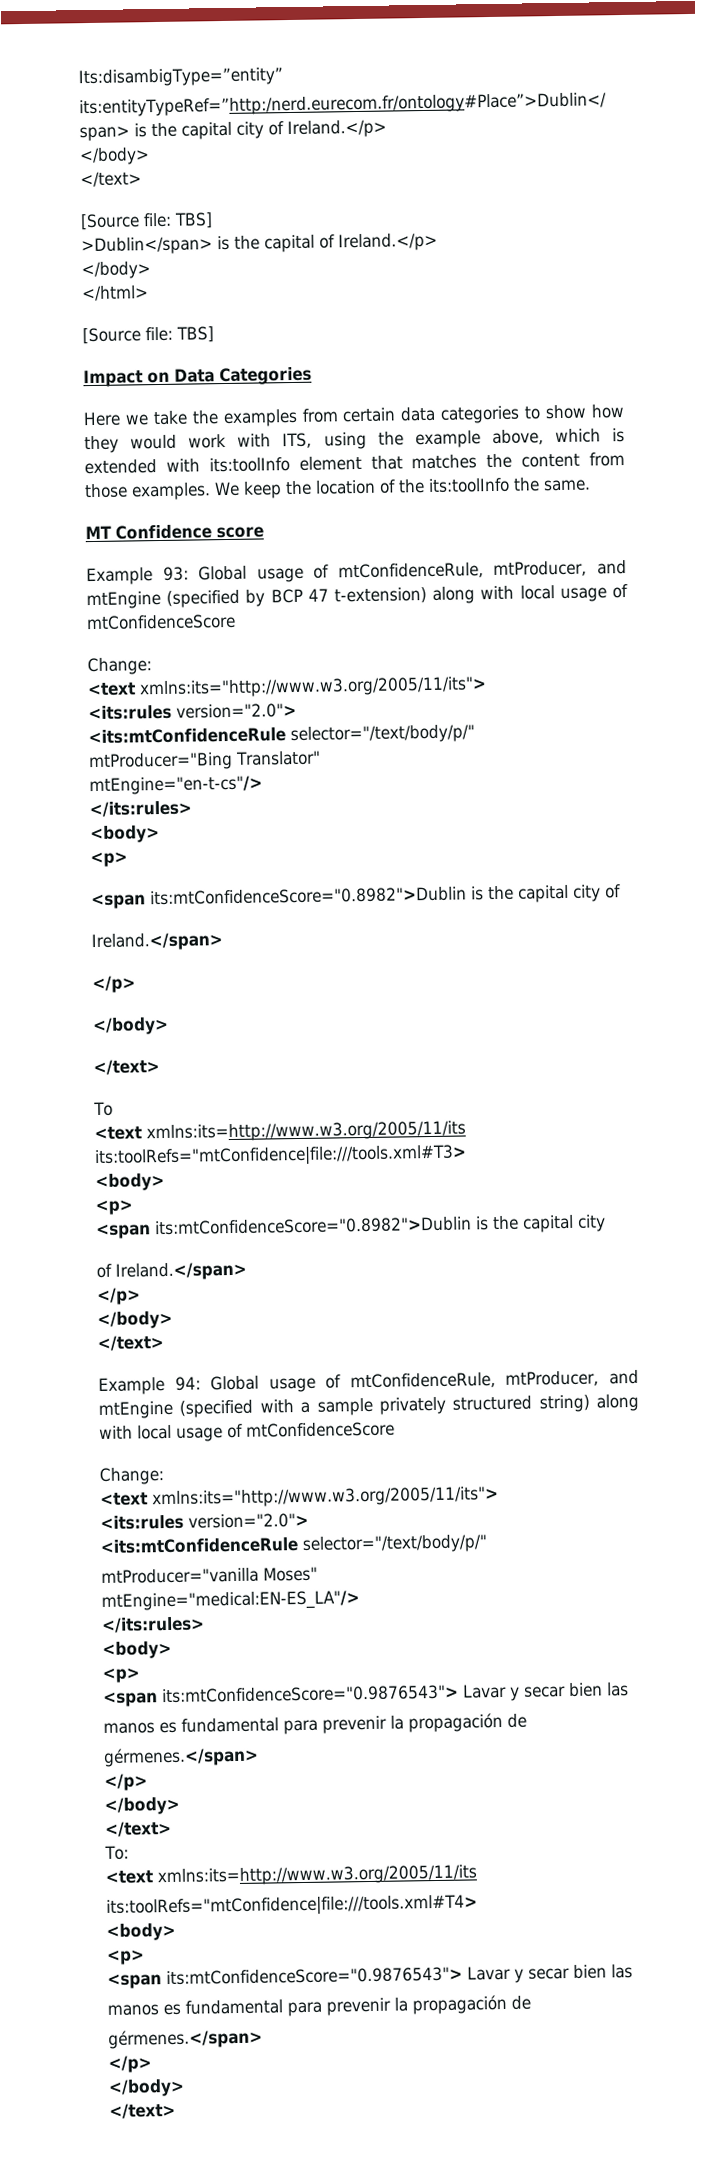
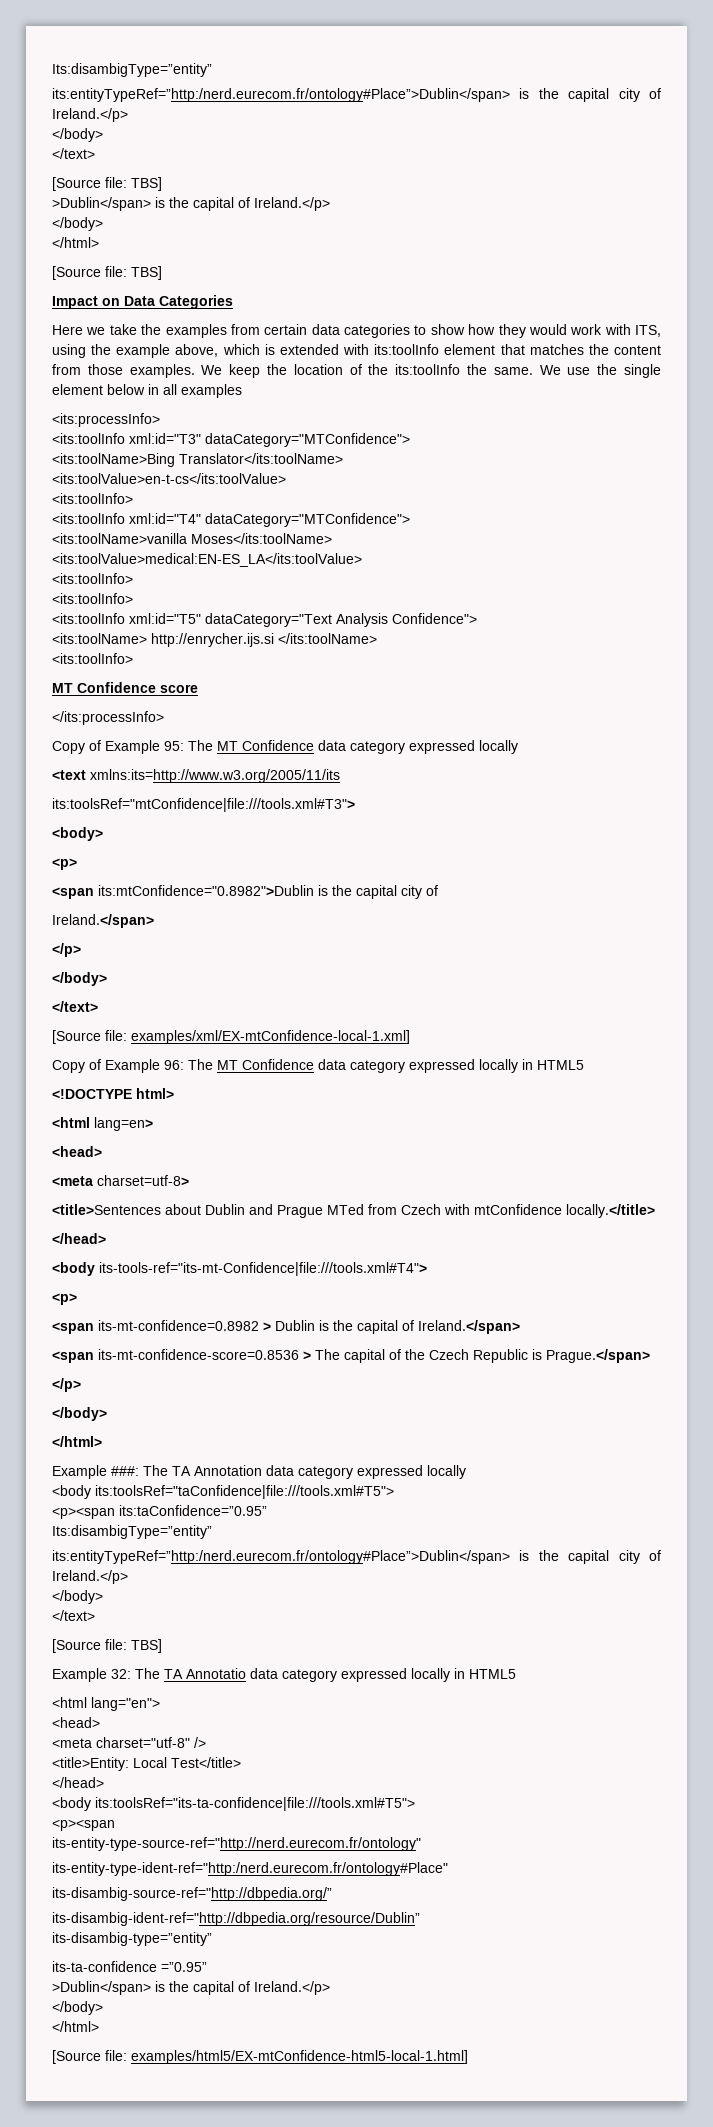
[85,524,264,540] [86,560,627,586] [86,583,628,610] [86,613,236,631] [87,657,152,676] [87,676,487,699] [88,702,297,721] [88,724,475,745] [88,750,321,772] [89,775,263,796] [89,800,192,818] [90,825,160,844] [90,851,128,868] [91,886,467,910] // MT Confidence score // Example 93: Global usage of mtConfidenceRule, mtProducer, and mtEngine (specified by BCP 47 t-extension) along with local usage of mtConfidenceScore // Change: // <text xmlns:its="http://www.w3.org/2005/11/its"> // <its:rules version="2.0"> // <its:mtConfidenceRule selector="/text/body/p/" // mtProducer="Bing Translator" // mtEngine="en-t-cs"/> // </its:rules> // <body> // <p> // <span its:mtConfidenceScore="0.8982">Dublin -> [539,364,661,378] [52,384,242,398] [52,413,160,427] [52,433,410,447] [52,453,343,467] [52,473,286,484] [52,493,133,504] [52,513,410,527] [52,533,332,544] [52,553,362,567] [52,573,133,584] [52,593,133,604] [52,613,477,627] [52,633,377,647] [52,653,133,664] [52,682,198,693] [52,711,164,725] [52,740,518,754] [52,769,340,783] [52,798,355,812] [52,827,103,841] [52,858,77,870] [52,885,314,899] We use the single element below in all examples // <its:processInfo> // <its:toolInfo xml:id="T3" dataCategory="MTConfidence"> // <its:toolName>Bing Translator</its:toolName> // <its:toolValue>en-t-cs</its:toolValue> // <its:toolInfo> // <its:toolInfo xml:id="T4" dataCategory="MTConfidence"> // <its:toolName>vanilla Moses</its:toolName> // <its:toolValue>medical:EN-ES_LA</its:toolValue> // <its:toolInfo> // <its:toolInfo> // <its:toolInfo xml:id="T5" dataCategory="Text Analysis Confidence"> // <its:toolName> http://enrycher.ijs.si </its:toolName> // <its:toolInfo> // MT Confidence score // </its:processInfo> // Copy of Example 95: The MT Confidence data category expressed locally // <text xmlns:its=http://www.w3.org/2005/11/its // its:toolsRef="mtConfidence|file:///tools.xml#T3"> // <body> // <p> // <span its:mtConfidence="0.8982">Dublin
[93,1101,113,1117] [94,1120,466,1143] [94,1144,467,1169] [95,1173,165,1192] [95,1199,133,1216] [96,1214,606,1240] To // <text xmlns:its=http://www.w3.org/2005/11/its its:toolRefs="mtConfidence|file:///tools.xml#T3> // <body> // <p> // <span its:mtConfidenceScore="0.8982">Dublin is the capital city // -> [52,1030,410,1044] [52,1059,584,1073] [52,1088,174,1099] [52,1117,153,1131] [52,1146,102,1157] [52,1175,189,1186] [52,1204,655,1218] [52,1233,106,1244] [52,1262,427,1276] [52,1293,77,1305] [52,1320,398,1334] [Source file: examples/xml/EX-mtConfidence-local-1.xml] // Copy of Example 96: The MT Confidence data category expressed locally in HTML5 // <!DOCTYPE html> // <html lang=en> // <head> // <meta charset=utf-8> // <title>Sentences about Dublin and Prague MTed from Czech with mtConfidence locally.</title> // </head> // <body its-tools-ref="its-mt-Confidence|file:///tools.xml#T4"> // <p> // <span its-mt-confidence=0.8982 > Dublin is the capital
[97,1287,141,1306] [97,1310,173,1330] [97,1335,164,1352] [98,1369,639,1396] [98,1393,639,1420] [99,1421,395,1442] [99,1467,164,1486] [100,1486,499,1509] [100,1512,309,1531] [100,1534,488,1555] [101,1566,318,1584] [101,1590,360,1612] [101,1616,205,1633] [102,1640,172,1659] [102,1667,140,1683] [103,1682,629,1707] [103,1712,527,1735] [103,1746,259,1767] [104,1773,148,1791] [104,1796,180,1815] [105,1820,172,1837] [104,1845,129,1860] [105,1864,477,1887] [106,1894,478,1918] [106,1922,176,1941] [106,1949,145,1965] [107,1964,633,1989] [107,1994,531,2017] [108,2028,263,2049] [108,2055,152,2073] [108,2078,185,2097] [109,2102,176,2119] // </p> // </body> // </text> // Example 94: Global usage of mtConfidenceRule, mtProducer, and mtEngine (specified with a sample privately structured string) along with local usage of mtConfidenceScore // Change: // <text xmlns:its="http://www.w3.org/2005/11/its"> // <its:rules version="2.0"> // <its:mtConfidenceRule selector="/text/body/p/" // mtProducer="vanilla Moses" // mtEngine="medical:EN-ES_LA"/> // </its:rules> // <body> // <p> // <span its:mtConfidenceScore="0.9876543"> Lavar y secar bien las // manos es fundamental para prevenir la propagación de // gérmenes.</span> // </p> // </body> // </text> // To: // <text xmlns:its=http://www.w3.org/2005/11/its // its:toolRefs="mtConfidence|file:///tools.xml#T4> // <body> // <p> // <span its:mtConfidenceScore="0.9876543"> Lavar y secar bien las // manos es fundamental para prevenir la propagación de // gérmenes.</span> // </p> // </body> // </text> -> [52,1349,650,1363] [52,1378,81,1392] [52,1407,107,1421] [52,1436,102,1447] [52,1465,466,1479] [52,1485,394,1499] [52,1505,267,1519] [52,1525,212,1539] [52,1550,661,1564] [52,1570,128,1584] [52,1590,103,1604] [52,1610,95,1621] [52,1639,162,1653] [52,1668,516,1682] [52,1697,160,1711] [52,1717,100,1728] [52,1737,206,1748] [52,1757,241,1771] [52,1777,104,1788] [52,1797,415,1811] [52,1819,115,1831] [52,1837,421,1851] [52,1862,448,1876] [52,1887,332,1901] [52,1912,420,1926] [52,1932,212,1946] [52,1961,207,1972] [52,1981,330,1995] [52,2001,103,2015] [52,2021,99,2032] [52,2050,468,2064] // <span its-mt-confidence-score=0.8536 > The capital of the Czech Republic is Prague.</span> // </p> // </body> // </html> // Example ###: The TA Annotation data category expressed locally // <body its:toolsRef="taConfidence|file:///tools.xml#T5"> // <p><span its:taConfidence=”0.95” // Its:disambigType=”entity” // its:entityTypeRef=”http:/nerd.eurecom.fr/ontology#Place”>Dublin</span> is the capital city of Ireland.</p> // </body> // </text> // [Source file: TBS] // Example 32: The TA Annotatio data category expressed locally in HTML5 // <html lang="en"> // <head> // <meta charset="utf-8" /> // <title>Entity: Local Test</title> // </head> // <body its:toolsRef="its-ta-confidence|file:///tools.xml#T5"> // <p><span // its-entity-type-source-ref="http://nerd.eurecom.fr/ontology" // its-entity-type-ident-ref="http:/nerd.eurecom.fr/ontology#Place" // its-disambig-source-ref="http://dbpedia.org/” // its-disambig-ident-ref="http://dbpedia.org/resource/Dublin” // its-disambig-type=”entity” // its-ta-confidence =”0.95” // >Dublin</span> is the capital of Ireland.</p> // </body> // </html> // [Source file: examples/html5/EX-mtConfidence-html5-local-1.html]

